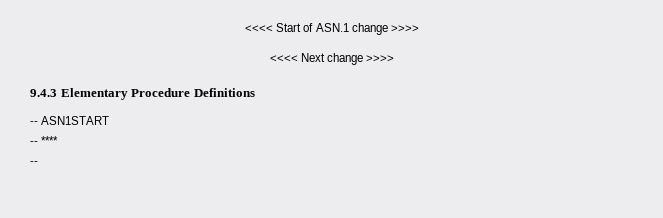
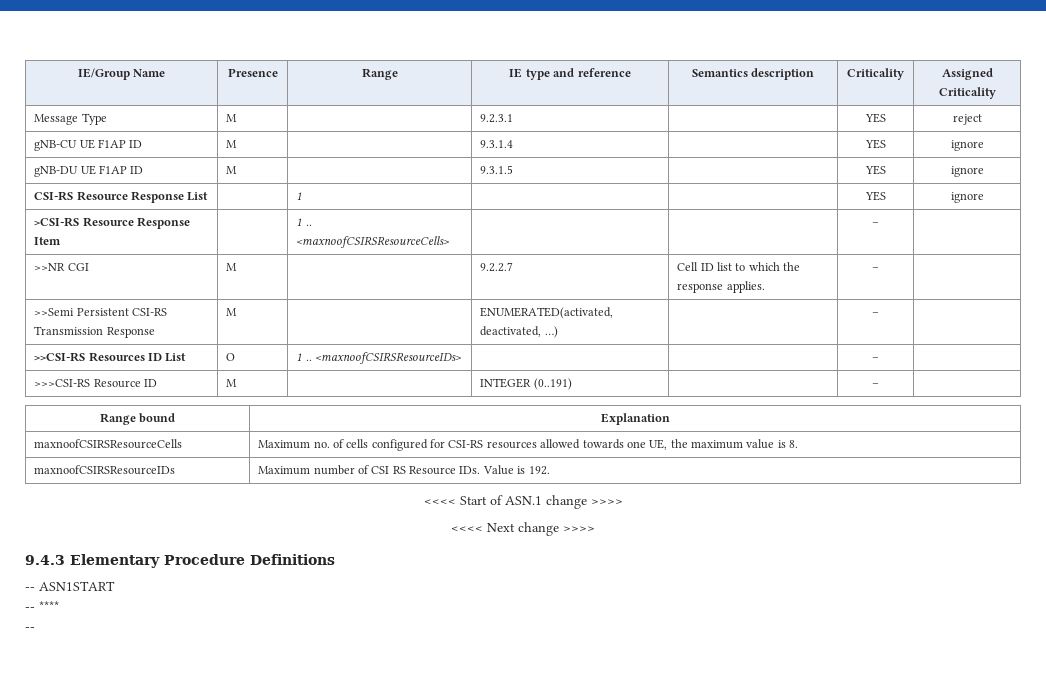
(245, 28) none -> [77,68,166,80] [227,68,278,77] [361,68,398,80] [509,68,631,80] [691,68,815,80] [847,68,904,80] [941,68,993,80] [938,87,996,99] [34,113,107,125] [226,114,238,122] [480,114,514,123] [864,113,886,123] [952,114,982,125] [34,139,143,151] [226,140,238,148] [480,140,514,148] [864,139,886,149] [950,140,984,151] [34,165,144,177] [226,166,238,174] [480,165,514,174] [864,165,886,175] [950,166,984,177] [34,191,209,203] [296,192,303,200] [864,191,886,201] [950,192,984,203] [34,217,190,229] [34,237,62,245] [296,218,312,226] [296,236,451,248] [872,222,879,226] [34,263,89,271] [226,263,238,271] [480,262,514,272] [677,262,801,271] [677,281,765,293] [872,267,879,271] [34,308,167,316] [34,326,155,338] [226,308,238,316] [480,307,614,319] [480,326,558,338] [872,312,879,316] [34,352,187,362] [226,353,236,361] [296,352,462,364] [872,357,879,361] [34,379,157,388] [226,379,238,387] [480,378,572,390] [872,383,879,387] [99,413,176,425] [600,413,670,425] [34,439,183,449] [258,439,799,451] [34,465,176,475] [258,465,550,475] IE/Group Name | Presence | Range | IE type and reference | Semantics description | Criticality | Assigned Criticality // Message Type | M | | 9.2.3.1 | | YES | reject // gNB-CU UE F1AP ID | M | | 9.3.1.4 | | YES | ignore // gNB-DU UE F1AP ID | M | | 9.3.1.5 | | YES | ignore // CSI-RS Resource Response List | | 1 | | | YES | ignore // >CSI-RS Resource Response Item | | 1 .. <maxnoofCSIRSResourceCells> | | | – | // >>NR CGI | M | | 9.2.2.7 | Cell ID list to which the response applies. | – | // >>Semi Persistent CSI-RS Transmission Response | M | | ENUMERATED(activated, deactivated, …) | | – | // >>CSI-RS Resources ID List | O | 1 .. <maxnoofCSIRSResourceIDs> | | | – | // >>>CSI-RS Resource ID | M | | INTEGER (0..191) | | – | // Range bound | Explanation // maxnoofCSIRSResourceCells | Maximum no. of cells configured for CSI-RS resources allowed towards one UE, the maximum value is 8. // maxnoofCSIRSResourceIDs | Maximum number of CSI RS Resource IDs. Value is 192. //

